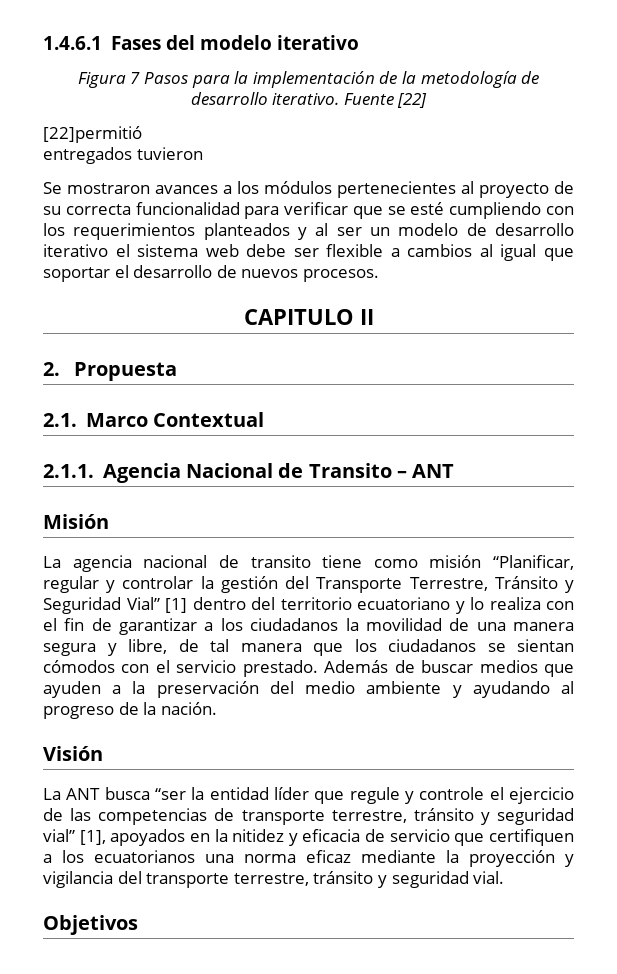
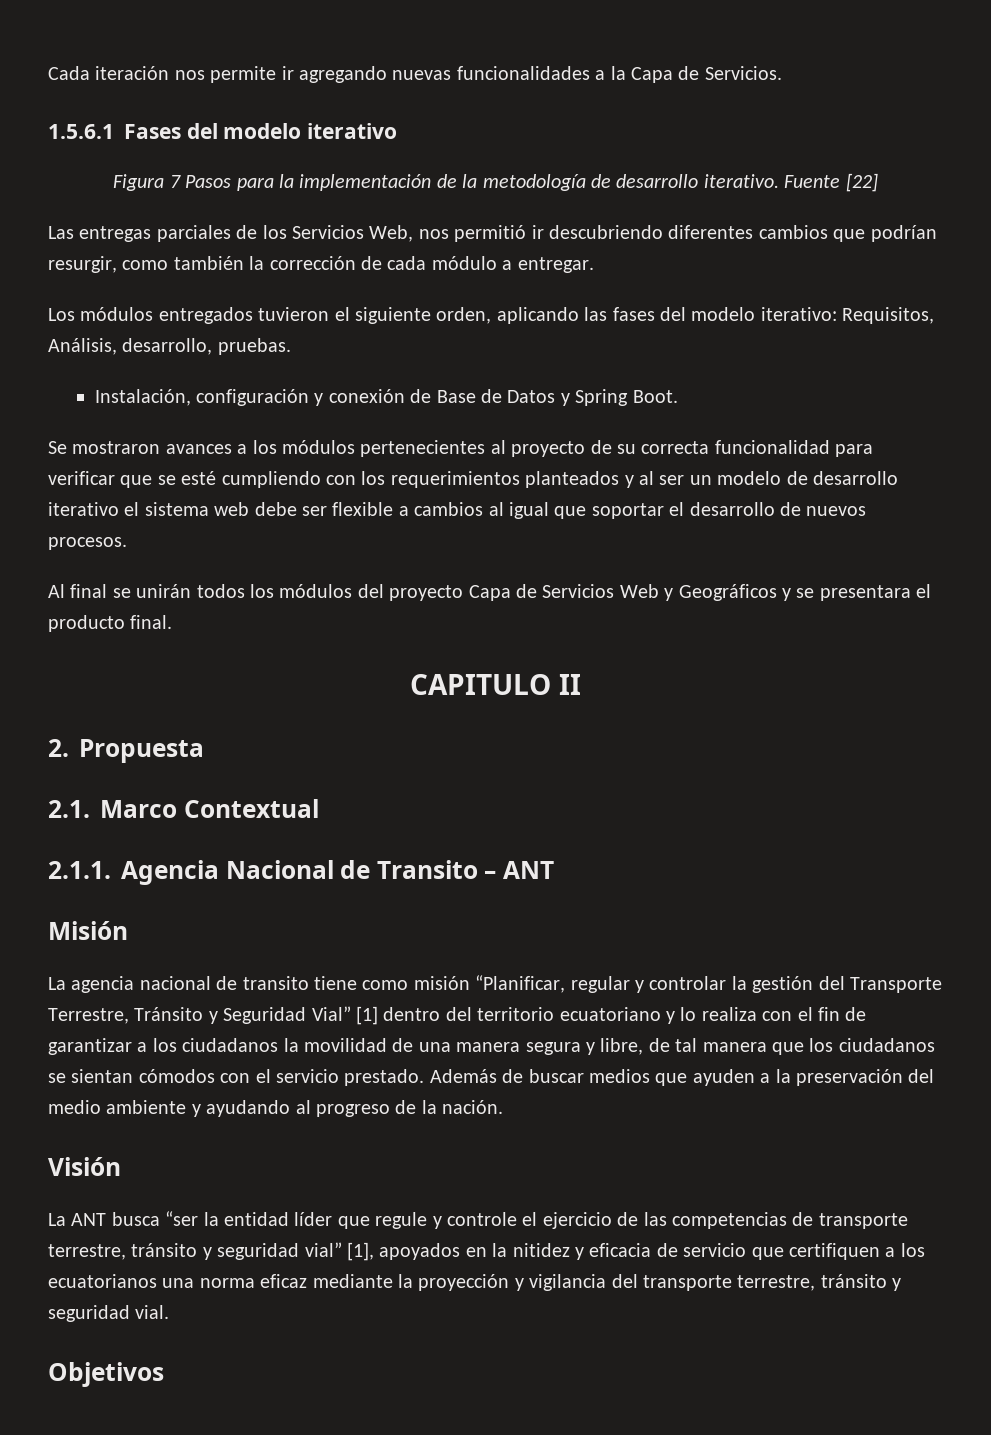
[43,36,102,50] 1.4.6.1 -> [48,66,782,83] [48,124,114,139] Cada iteración nos permite ir agregando nuevas funcionalidades a la Capa de Servicios. // 1.5.6.1
[43,126,142,143] [43,147,203,164] [22]permitió // entregados tuvieron -> [48,225,937,242] [48,256,594,273] [48,307,935,324] [48,338,291,355] [94,389,678,406] Las entregas parciales de los Servicios Web, nos permitió ir descubriendo diferentes cambios que podrían resurgir, como también la corrección de cada módulo a entregar. // Los módulos entregados tuvieron el siguiente orden, aplicando las fases del modelo iterativo: Requisitos, Análisis, desarrollo, pruebas. // Instalación, configuración y conexión de Base de Datos y Spring Boot.
(379, 275) none -> [48,584,932,601] [48,615,173,632] // Al final se unirán todos los módulos del proyecto Capa de Servicios Web y Geográficos y se presentara el producto final.

